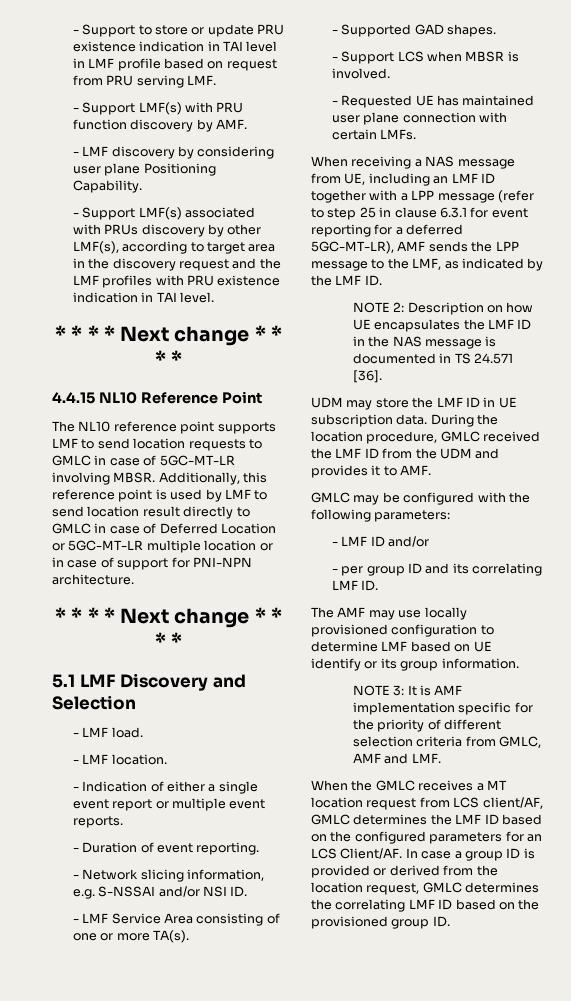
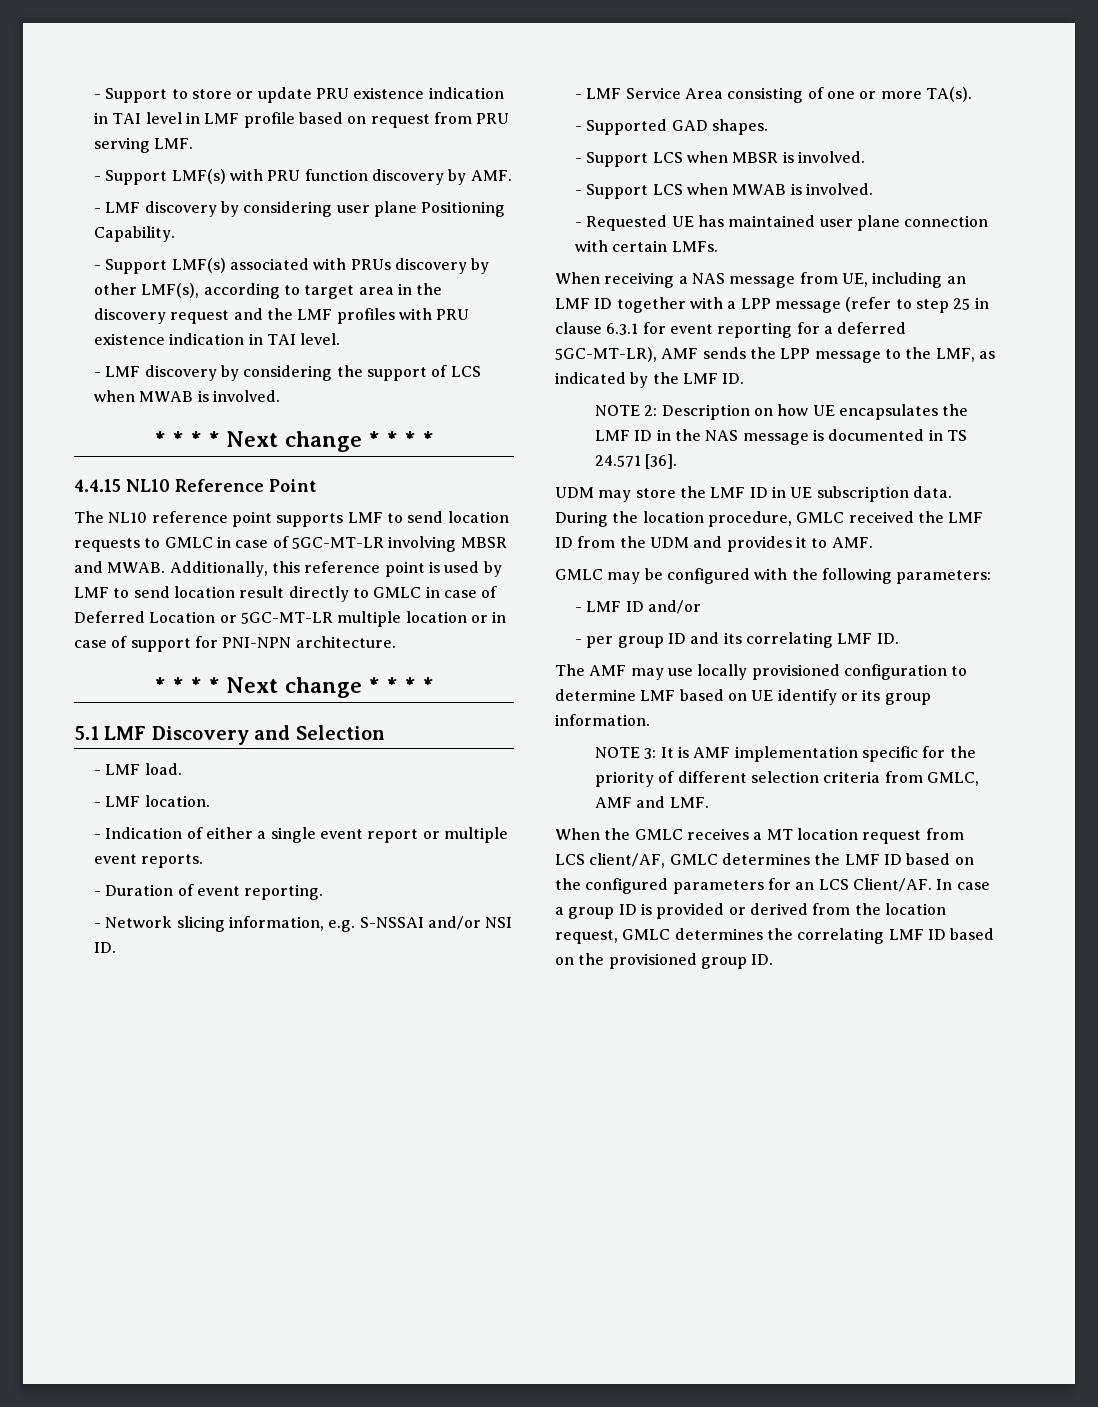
(215, 297) none -> [93,365,481,381] [93,390,280,402] // - LMF discovery by considering the support of LCS when MWAB is involved.
[113,472,156,483] MBSR. -> [460,537,507,548] [74,561,166,573] MBSR and MWAB.
(390, 73) none -> [574,183,873,199] // - Support LCS when MWAB is involved.

